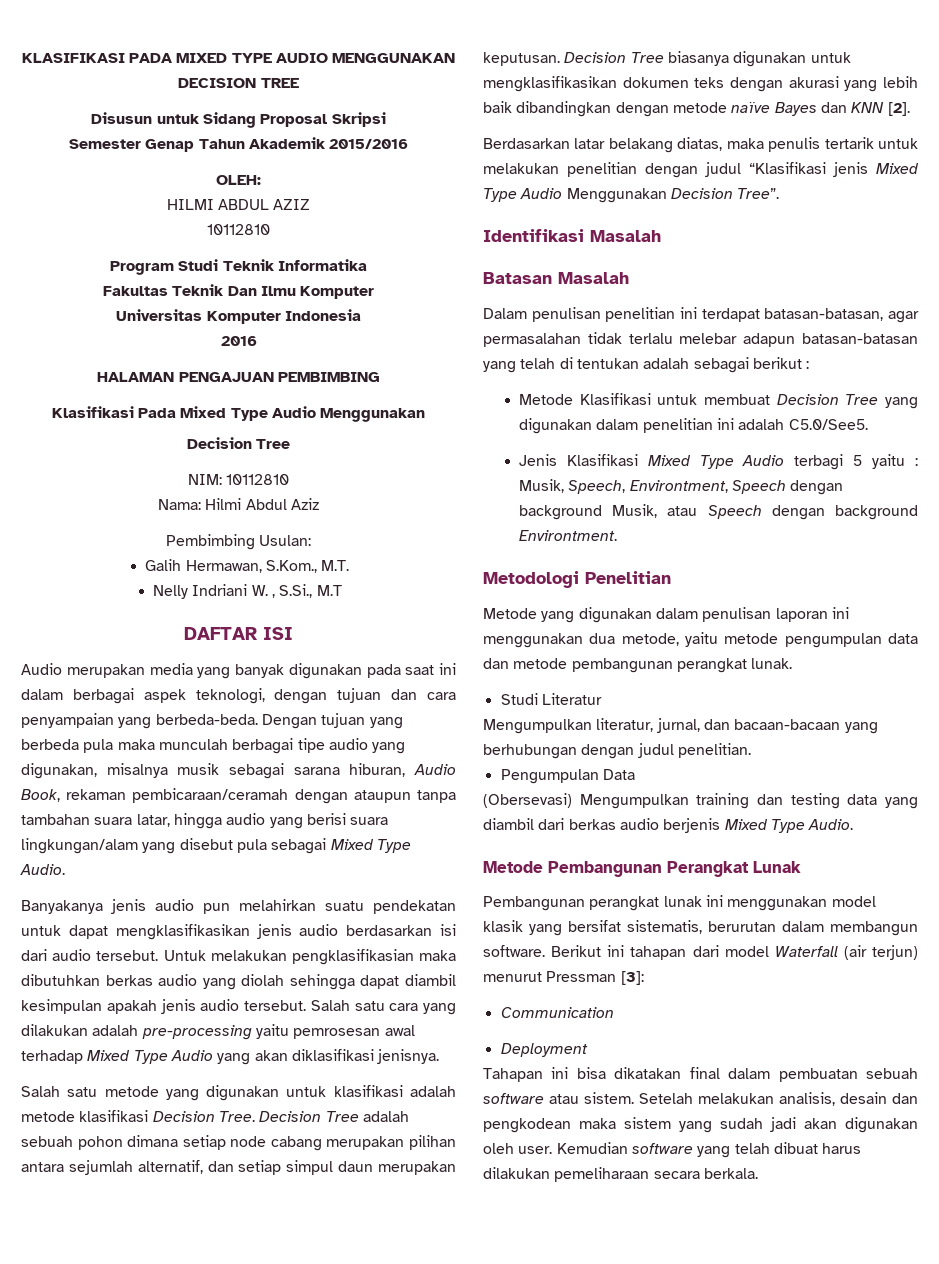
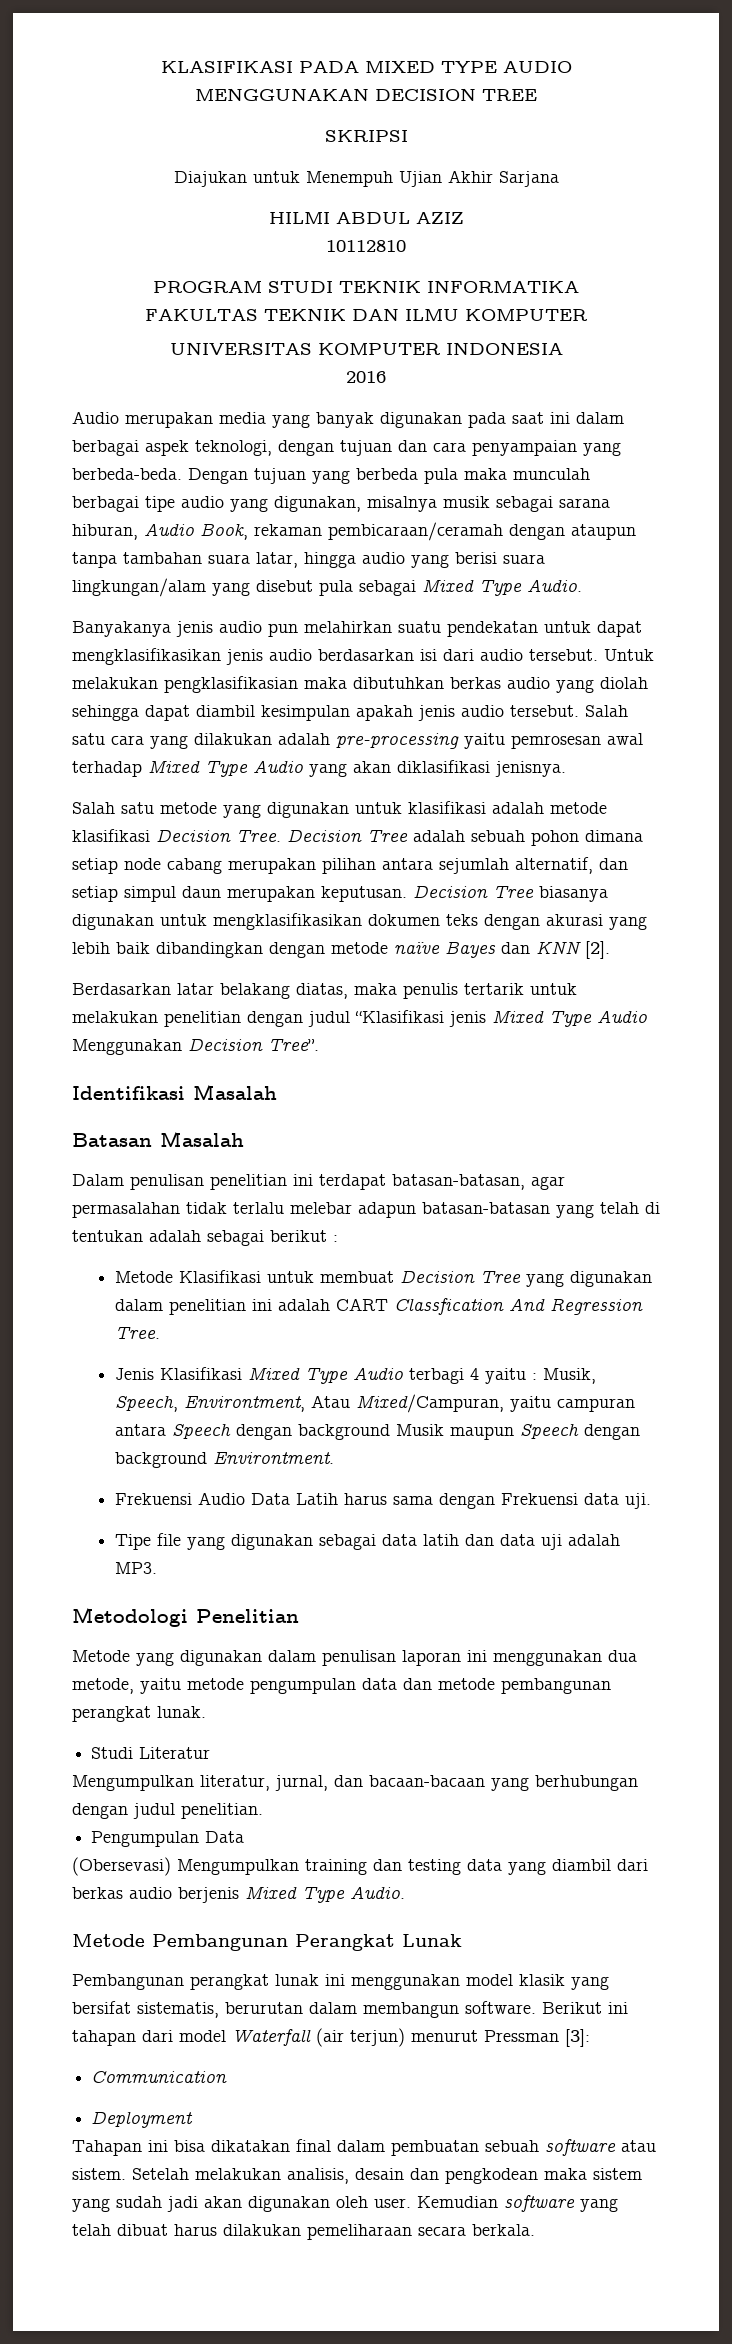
[91,112,386,128] [68,137,409,152] [216,175,261,185] [166,199,311,210] [207,224,270,235] [110,259,367,275] [102,284,375,299] [116,309,361,324] [220,336,257,346] [97,372,380,382] [51,406,426,422] [186,437,291,449] [187,474,290,485] [158,498,319,510] [165,534,312,550] [145,559,350,573] [153,584,342,599] [184,627,293,640] Disusun untuk Sidang Proposal Skripsi // Semester Genap Tahun Akademik 2015/2016 // OLEH: // HILMI ABDUL AZIZ // 10112810 // Program Studi Teknik Informatika // Fakultas Teknik Dan Ilmu Komputer // Universitas Komputer Indonesia // 2016 // HALAMAN PENGAJUAN PEMBIMBING // Klasifikasi Pada Mixed Type Audio Menggunakan // Decision Tree // NIM: 10112810 // Nama: Hilmi Abdul Aziz // Pembimbing Usulan: // Galih Hermawan, S.Kom., M.T. // Nelly Indriani W. , S.Si., M.T // DAFTAR ISI -> [324,130,408,142] [173,170,559,187] [268,212,464,224] [326,240,406,252] [153,280,579,293] [145,308,588,321] [169,342,563,355] [346,371,386,383] SKRIPSI // Diajukan untuk Menempuh Ujian Akhir Sarjana // HILMI ABDUL AZIZ // 10112810 // PROGRAM STUDI TEKNIK INFORMATIKA // FAKULTAS TEKNIK DAN ILMU KOMPUTER // UNIVERSITAS KOMPUTER INDONESIA // 2016
[788,419,868,430] C5.0/See5. -> [335,1298,643,1315] [114,1327,160,1339] CART Classfication And Regression Tree.
[853,455,863,466] 5 -> [469,1368,479,1380] 4
[731,480,844,495] [518,504,698,520] Speech dengan background Musik, atau -> [310,1394,635,1413] [114,1423,514,1440] Atau Mixed/Campuran, yaitu campuran antara Speech dengan background Musik maupun
(617, 535) none -> [114,1492,651,1509] [114,1533,620,1550] [114,1562,157,1574] // Frekuensi Audio Data Latih harus sama dengan Frekuensi data uji. // Tipe file yang digunakan sebagai data latih dan data uji adalah MP3.

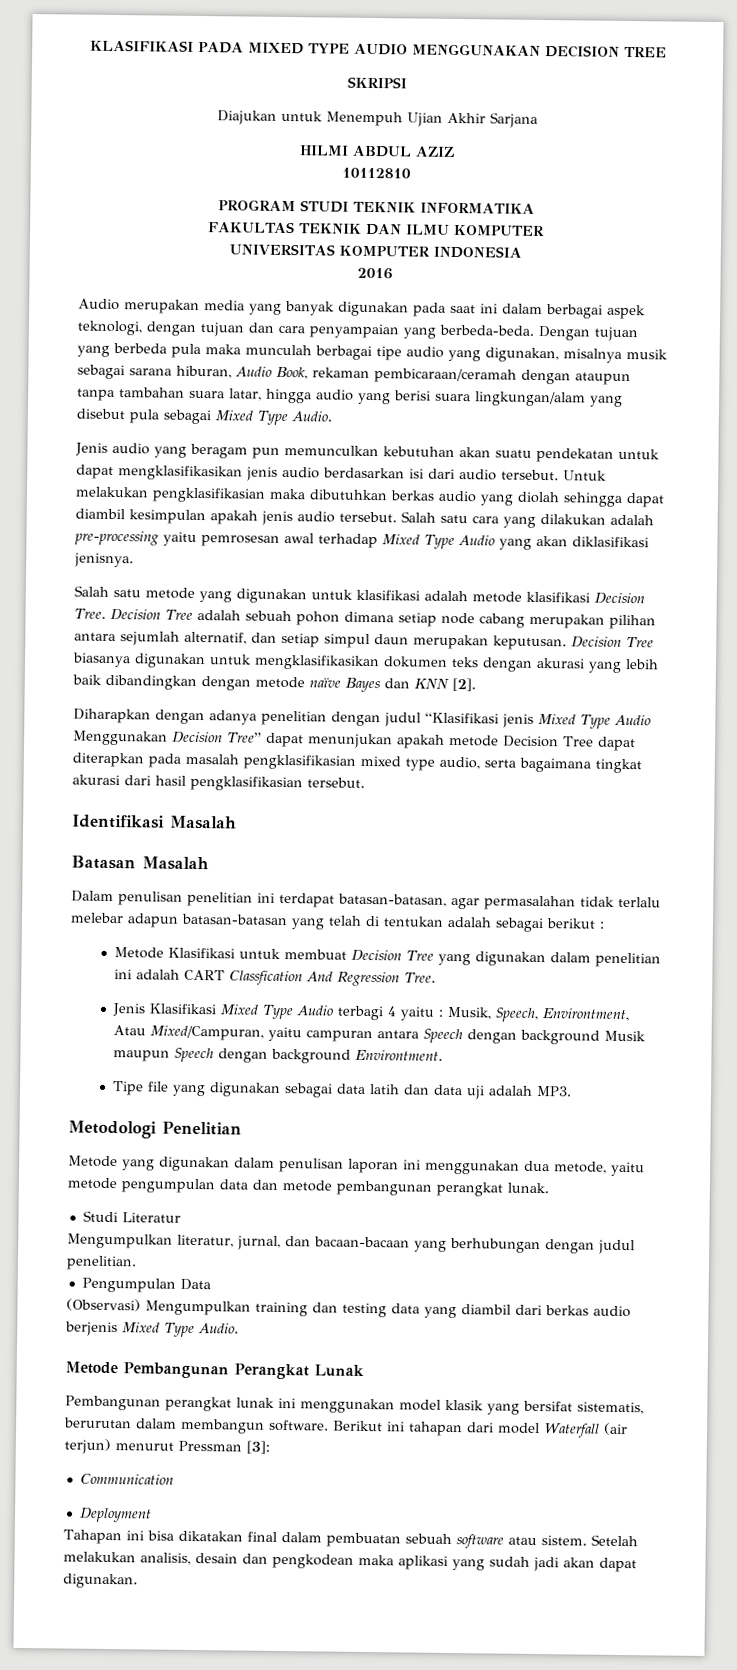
[72,621,392,637] Banyakanya jenis audio pun melahirkan -> [75,442,491,459] Jenis audio yang beragam pun memunculkan kebutuhan akan
[72,983,577,999] [72,1011,158,1023] Berdasarkan latar belakang diatas, maka penulis tertarik untuk melakukan -> [73,708,257,725] Diharapkan dengan adanya
[268,1039,319,1051] Tree”. -> [227,732,636,752] [72,752,642,774] [72,774,365,792] Tree” dapat menunjukan apakah metode Decision Tree dapat diterapkan pada masalah pengklasifikasian mixed type audio, serta bagaimana tingkat akurasi dari hasil pengklasifikasian tersebut.
[114,1492,651,1509] // Frekuensi Audio Data Latih harus sama dengan Frekuensi data uji. -> (443, 1055) none
[72,1857,171,1876] (Obersevasi) -> [66,1298,141,1312] (Observasi)
[593,2168,642,2180] sistem -> [398,1555,448,1570] aplikasi
[248,2195,618,2212] [72,2224,535,2240] digunakan oleh user. Kemudian software yang telah dibuat harus dilakukan pemeliharaan secara berkala. -> [599,1557,637,1573] [63,1573,138,1589] dapat digunakan.

